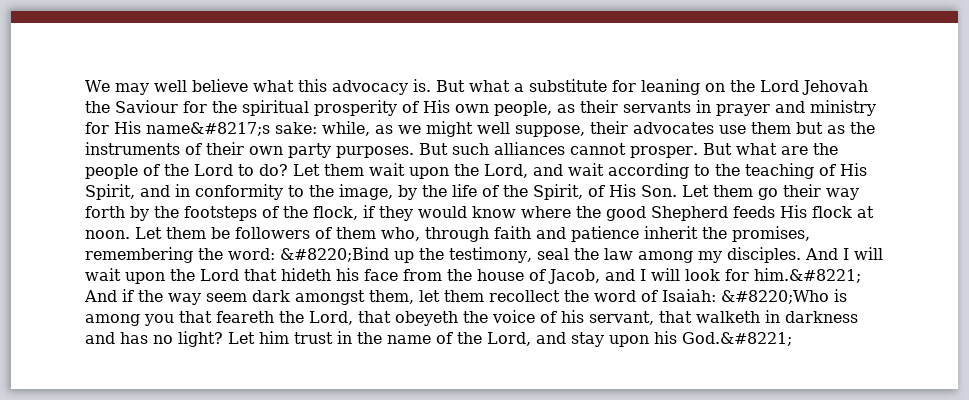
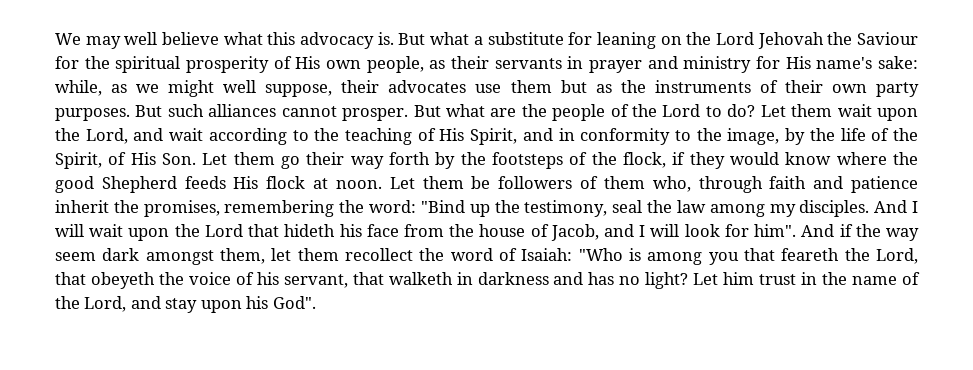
[146,122,270,136] name&#8217;s -> [816,57,873,69] name's
[280,247,389,262] &#8220;Bind -> [420,200,465,213] "Bind
[754,268,861,283] him.&#8221; -> [754,224,797,237] him".
[721,290,829,304] &#8220;Who -> [578,248,623,261] "Who
[682,332,792,346] God.&#8221; -> [272,296,316,309] God".

